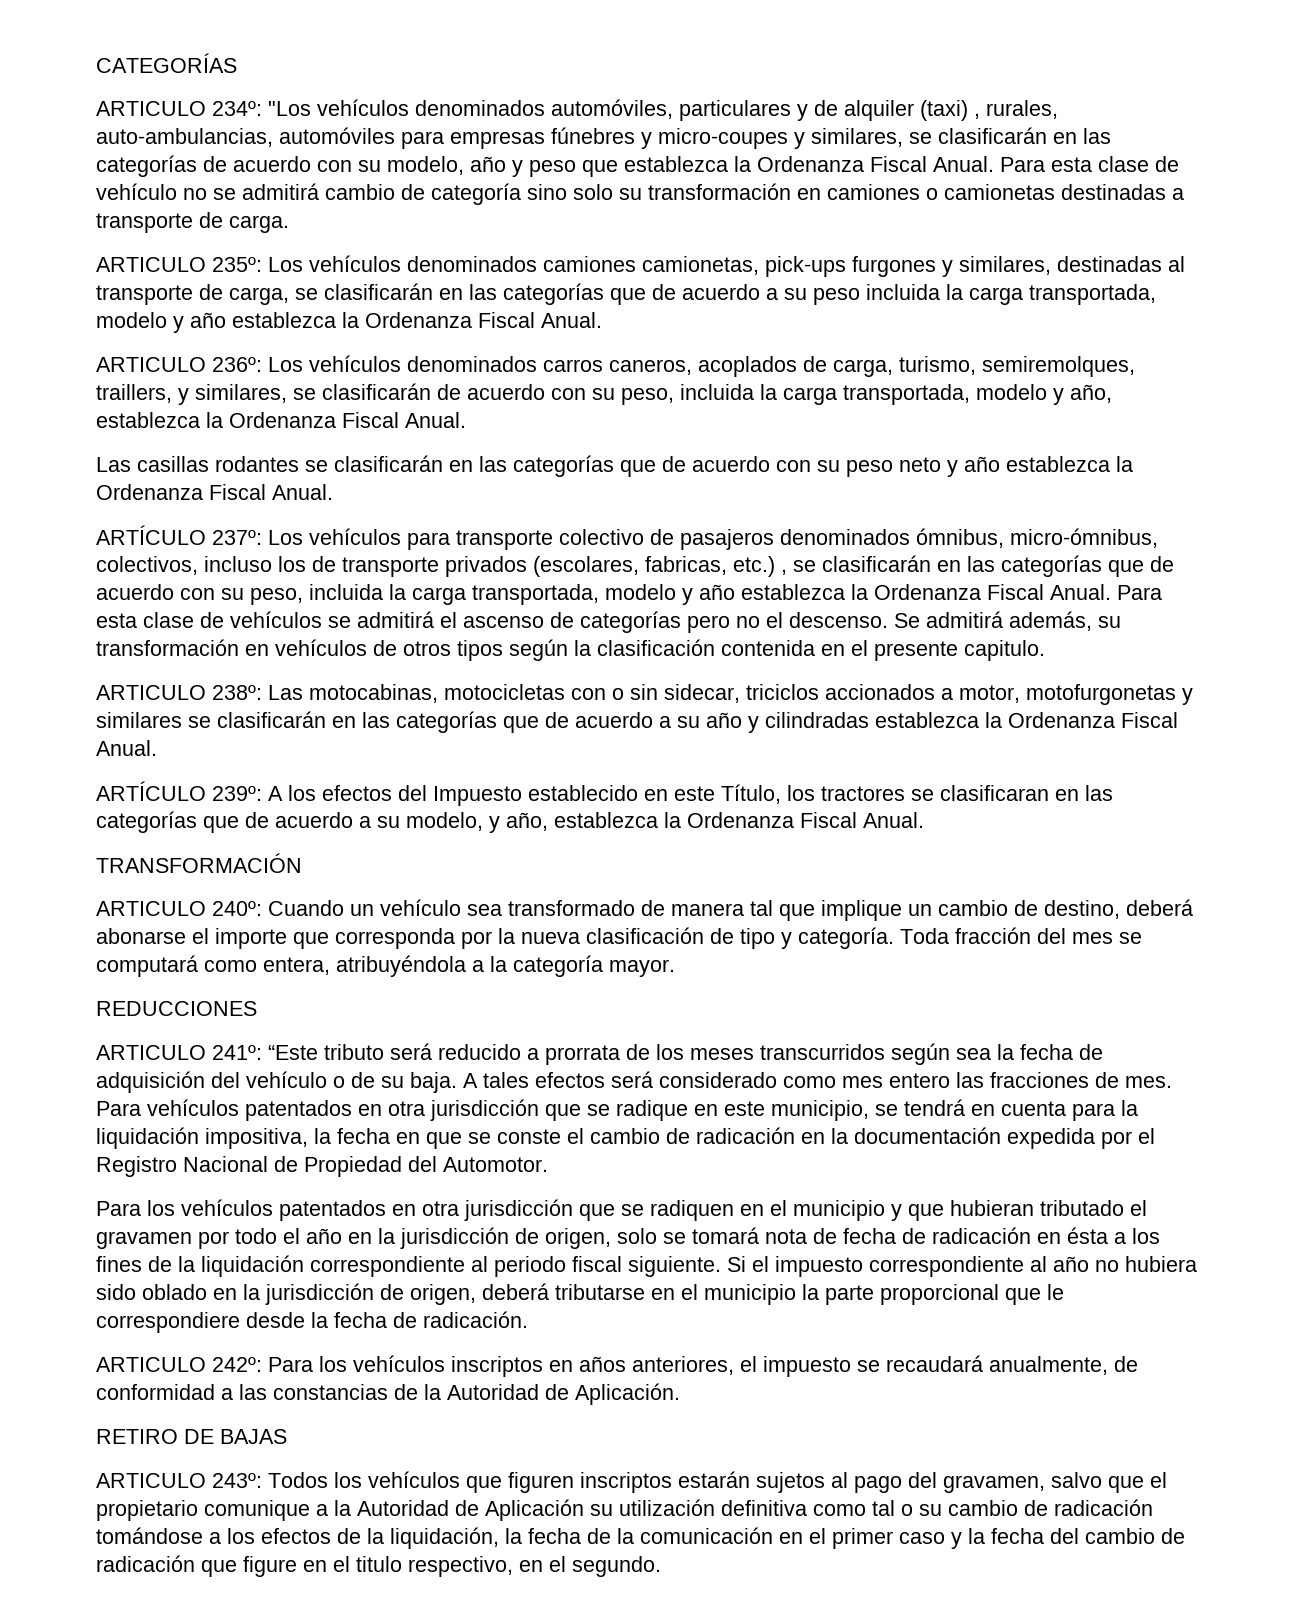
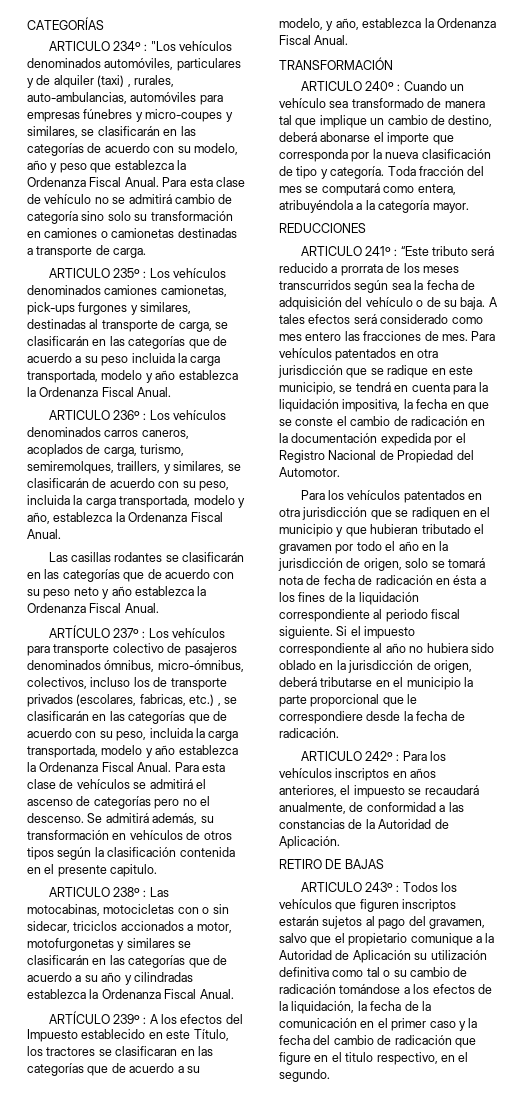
[212,101,262,116] 234º: -> [112,41,148,51] 234º :
[212,257,262,272] 235º: -> [112,268,147,278] 235º :
[212,357,262,372] 236º: -> [112,410,147,420] 236º :
[212,530,262,545] 237º: -> [112,628,146,638] 237º :
[212,685,262,700] 238º: -> [112,887,147,897] 238º :
[212,786,262,801] 239º: -> [112,1014,147,1024] 239º :
[212,901,262,916] 240º: -> [364,81,401,91] 240º :
[212,1045,262,1060] 241º: -> [364,246,398,256] 241º :
[212,1357,262,1372] 242º: -> [364,751,400,761] 242º :
[212,1473,262,1488] 243º: -> [364,882,400,892] 243º :

